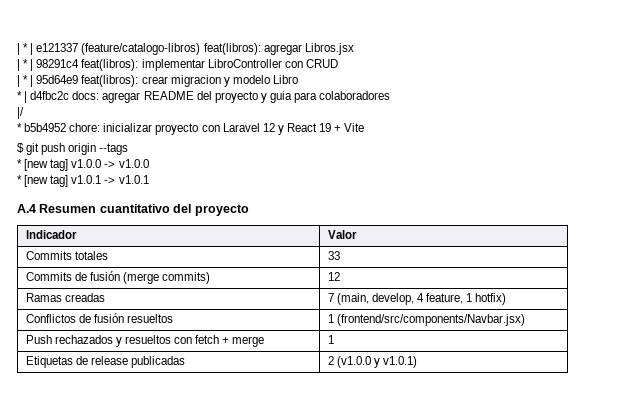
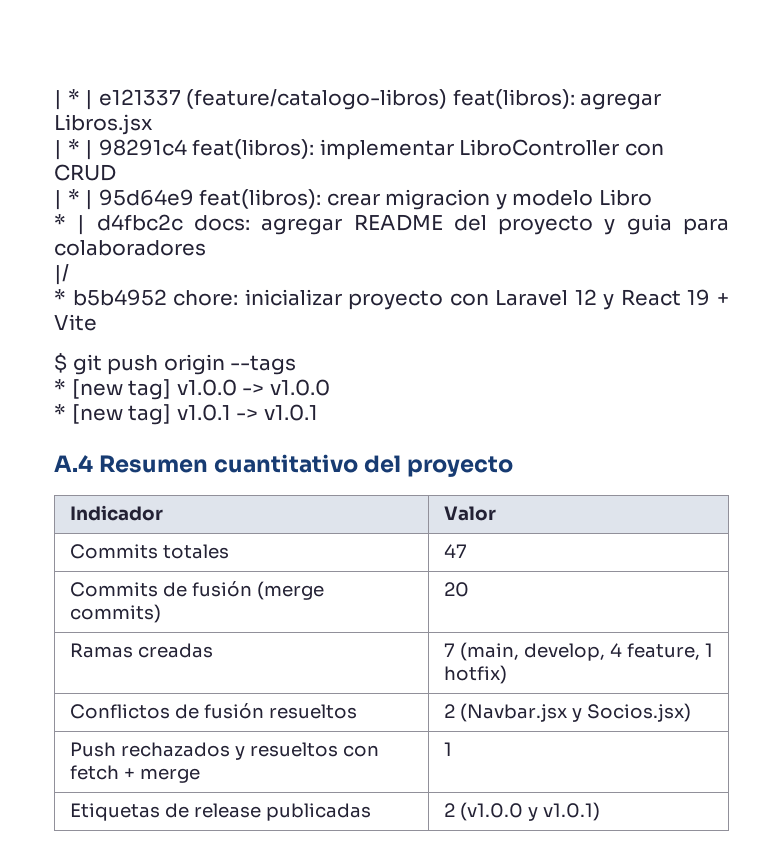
[327,251,340,260] 33 -> [443,544,467,558] 47
[327,272,340,281] 12 -> [443,582,469,597] 20
[327,314,525,326] 1 (frontend/src/components/Navbar.jsx) -> [443,703,691,722] 2 (Navbar.jsx y Socios.jsx)

